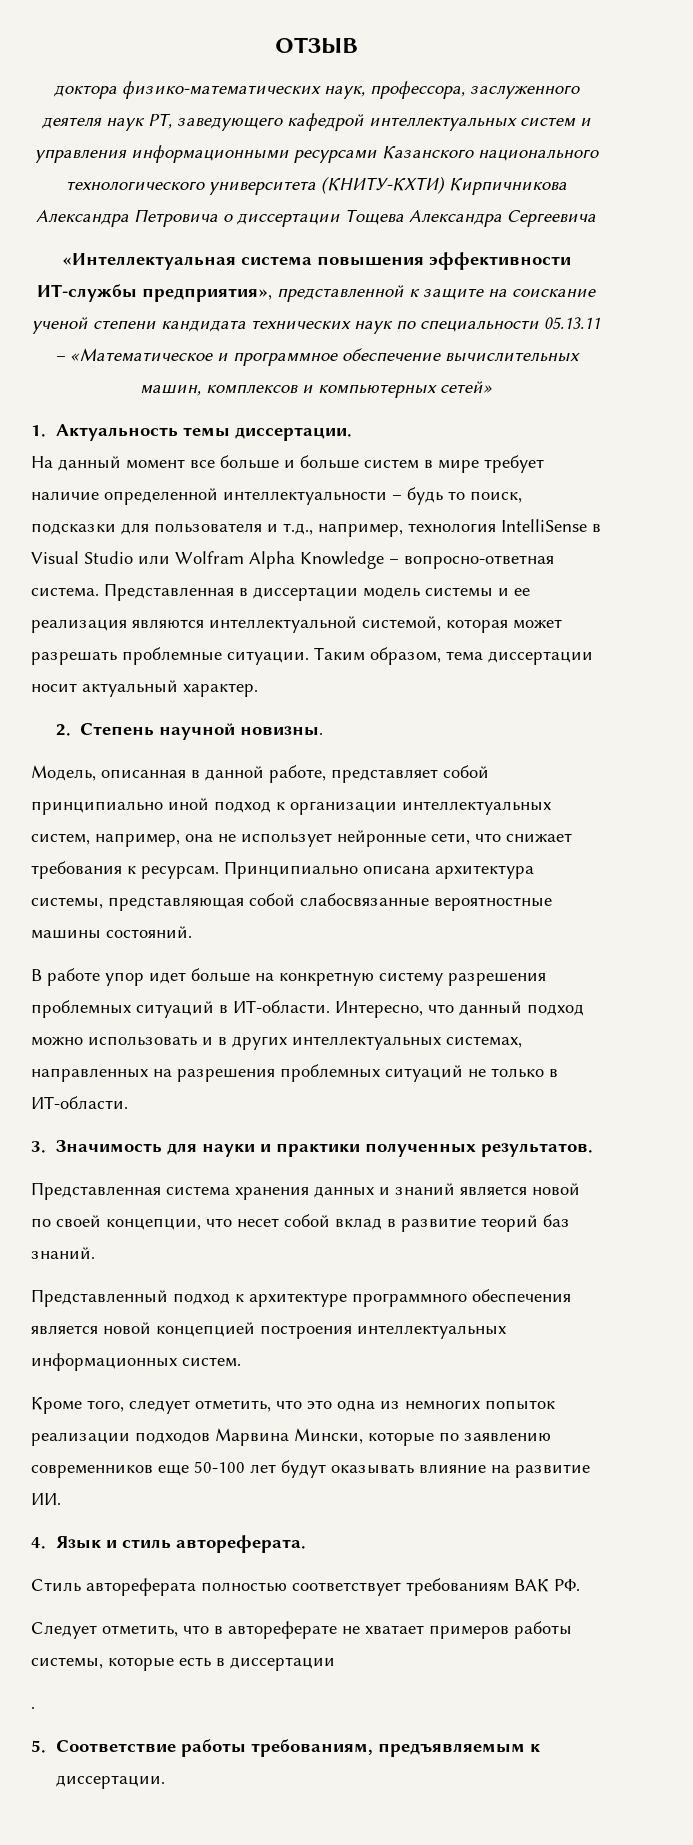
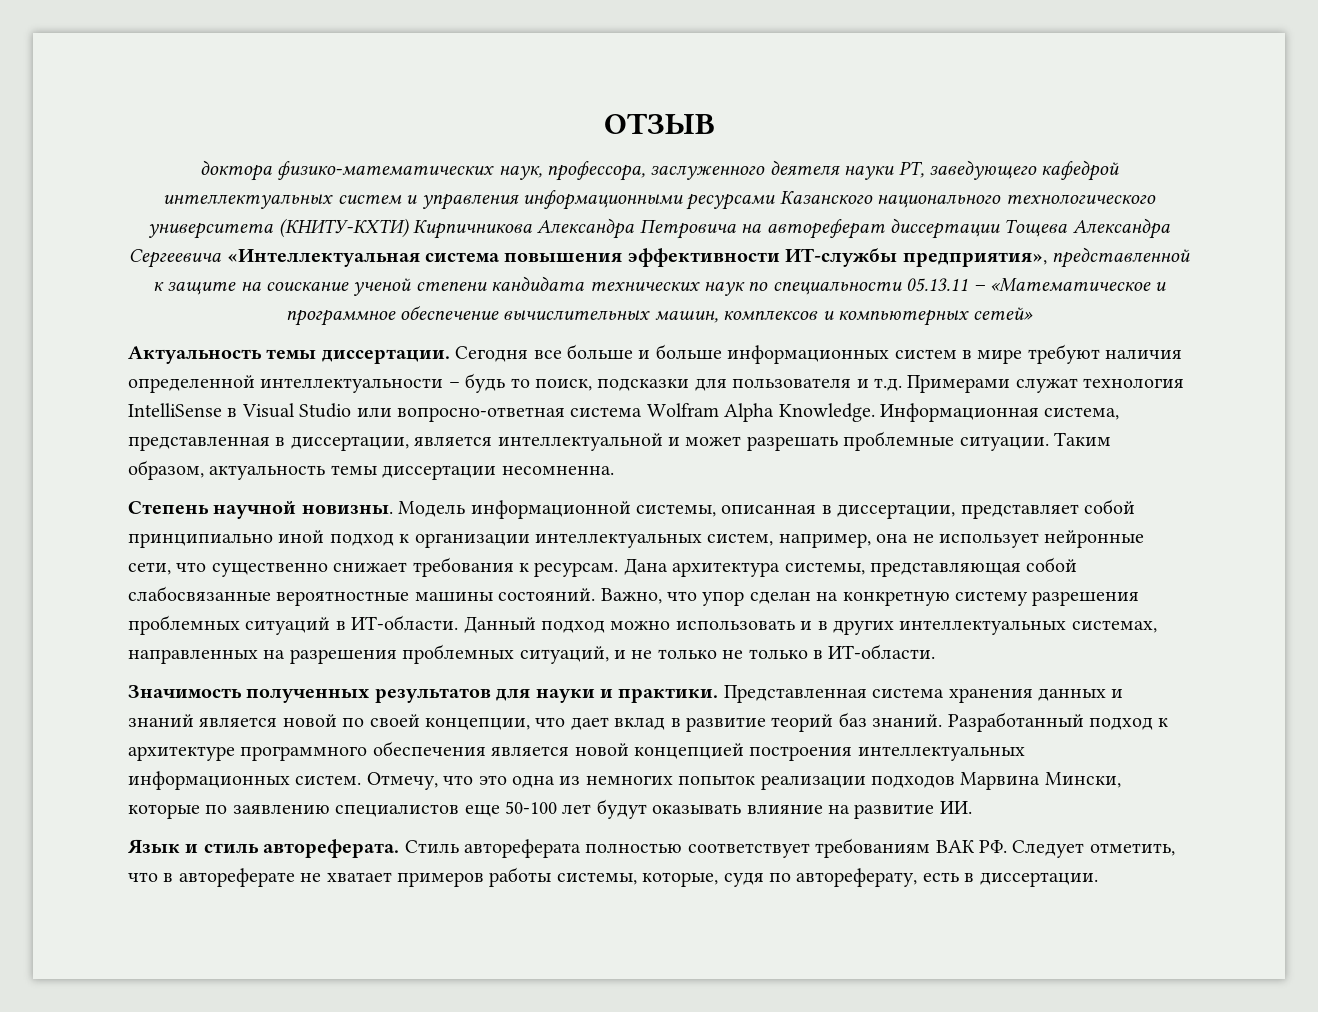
[105,118,145,131] наук -> [844,166,895,180] науки
[223,214,234,222] о -> [741,219,885,239] на автореферат
(596, 218) // -> (222, 258) none
[31,425,46,437] 1. -> (1034, 313) none
[31,456,185,471] // На данный момент -> [455,346,529,362] Сегодня
(359, 462) none -> [727,345,890,364] информационных
[484,455,544,473] [31,491,99,500] требует наличие -> [1027,344,1183,364] требуют наличия
[283,523,403,537] т.д., например, -> [873,375,1078,393] т.д. Примерами служат
[175,551,554,569] [31,583,530,601] [31,616,508,633] Wolfram Alpha Knowledge – вопросно-ответная система. Представленная в диссертации модель системы и ее реализация являются интеллектуальной системой, которая -> [397,403,1120,422] [128,433,680,451] вопросно-ответная система Wolfram Alpha Knowledge. Информационная система, представленная в диссертации, является интеллектуальной и
[446,651,593,665] [31,680,258,697] [55,723,324,740] [31,765,326,783] тема диссертации носит актуальный характер. // 2. Степень научной новизны. // Модель, описанная в данной работе, -> [209,465,614,480] [128,500,956,519] актуальность темы диссертации несомненна. // Степень научной новизны. Модель информационной системы, описанная в диссертации,
(501, 837) none -> [211,562,328,577] существенно
[224,861,430,879] Принципиально описана -> [623,558,668,575] Дана
[31,968,250,986] // В работе упор идет больше -> [600,588,811,606] Важно, что упор сделан
[335,1001,522,1018] Интересно, что данный -> [463,616,536,633] Данный
[385,1065,463,1082] ситуаций -> [519,646,717,664] ситуаций, и не только
[31,1140,593,1157] 3. Значимость для науки и практики полученных результатов. // -> [128,685,719,703] Значимость полученных результатов для науки и практики.
[237,1214,330,1227] несет собой -> [570,717,609,730] дает
[31,1289,168,1307] // Представленный -> [947,712,1084,732] Разработанный
[31,1397,271,1414] // Кроме того, следует отметить, -> [366,772,438,790] Отмечу,
[31,1464,153,1478] современников -> [335,804,460,817] специалистов
[31,1537,46,1549] 4. -> (972, 807) none
(306, 1544) // -> (400, 848) none
(580, 1585) // -> (1007, 846) none
[108,1657,335,1671] [31,1706,35,1709] [31,1739,540,1757] которые есть в диссертации // . // 5. Соответствие работы требованиям, предъявляемым к -> [642,868,975,887] которые, судя по автореферату, есть в

